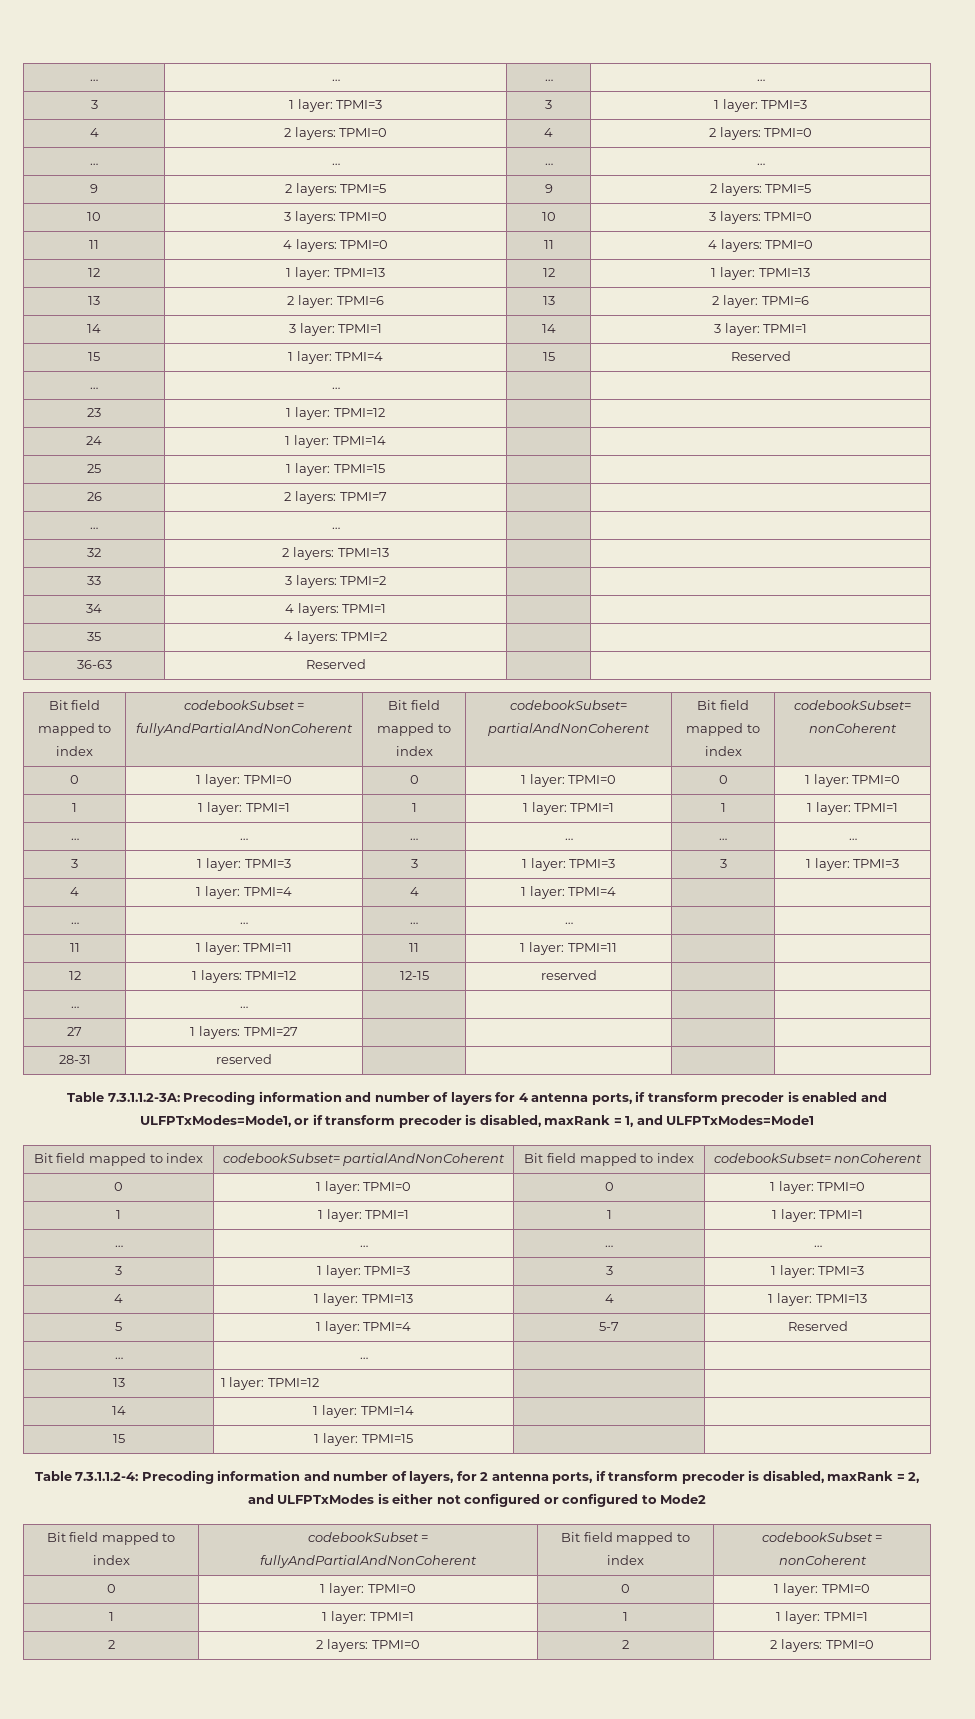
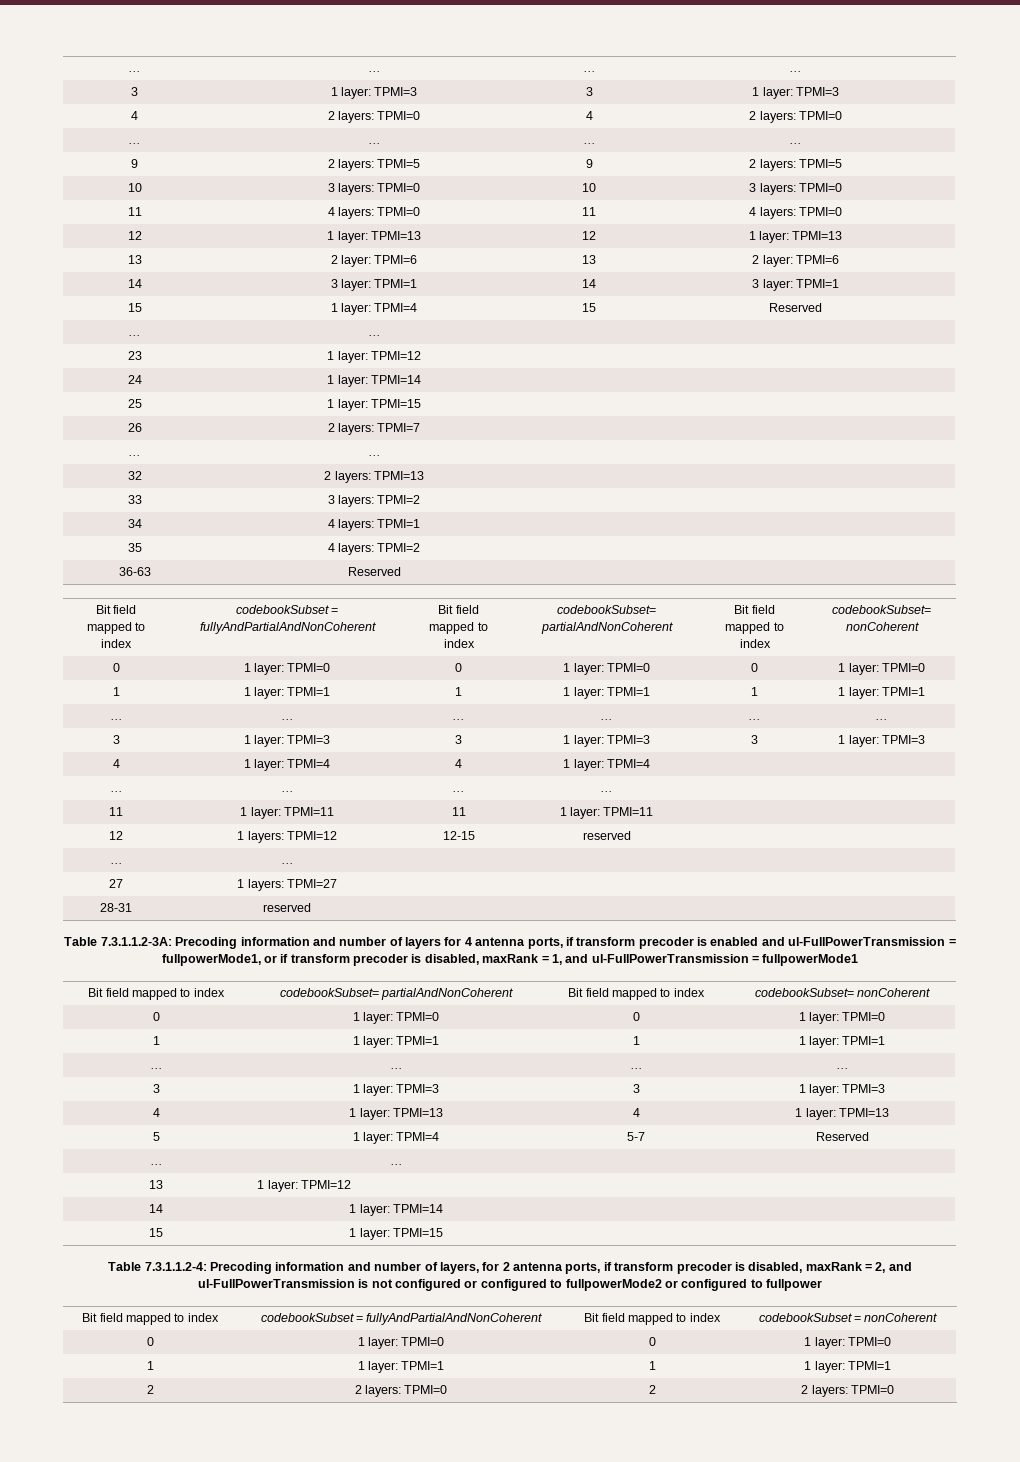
[139,1115,291,1127] ULFPTxModes=Mode1, -> [788,937,956,946] [161,954,261,966] ul-FullPowerTransmission = fullpowerMode1,
[666,1115,815,1125] ULFPTxModes=Mode1 -> [591,954,859,966] ul-FullPowerTransmission = fullpowerMode1
[277,1493,434,1504] ULFPTxModes is either -> [197,1279,369,1288] ul-FullPowerTransmission is
[660,1494,707,1504] Mode2 -> [565,1279,823,1291] fullpowerMode2 or configured to fullpower

